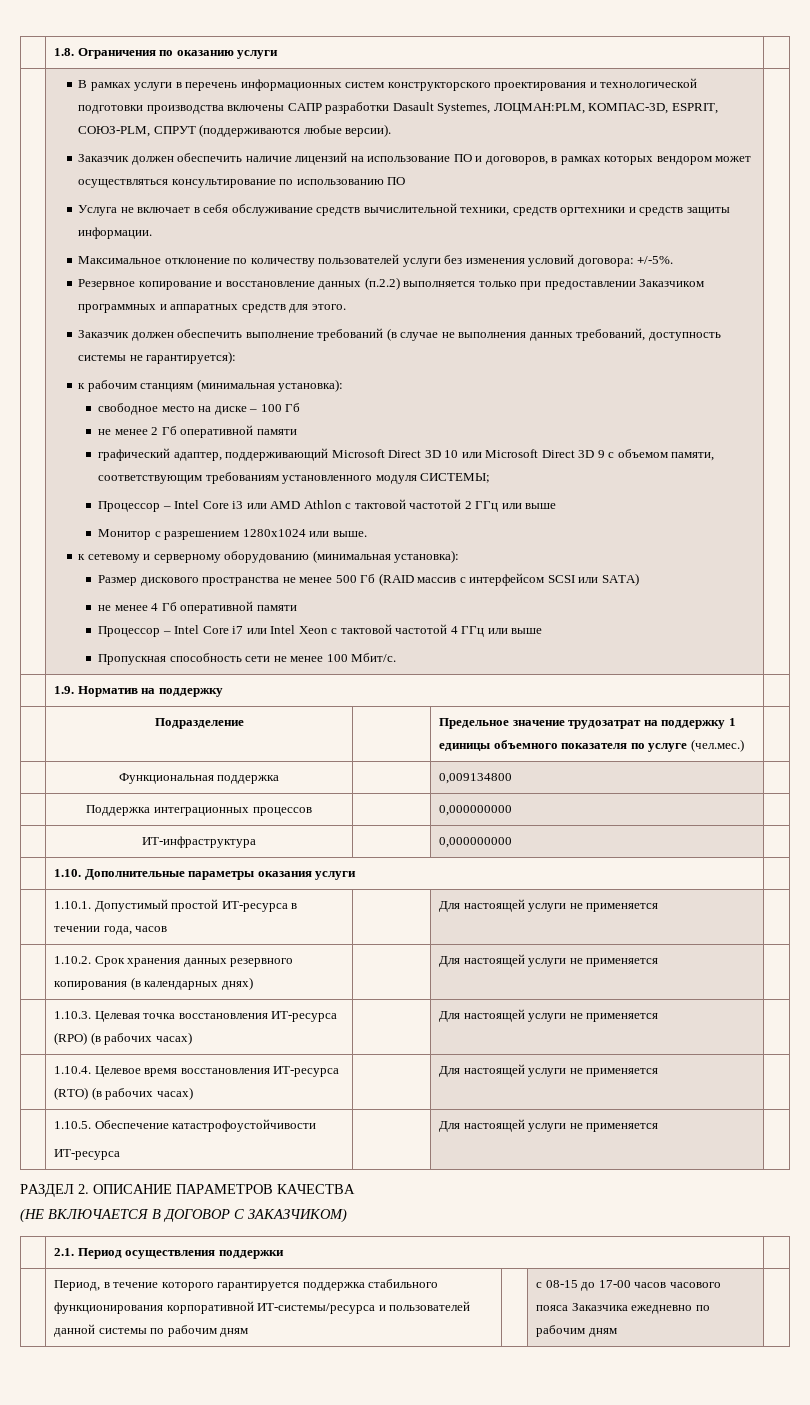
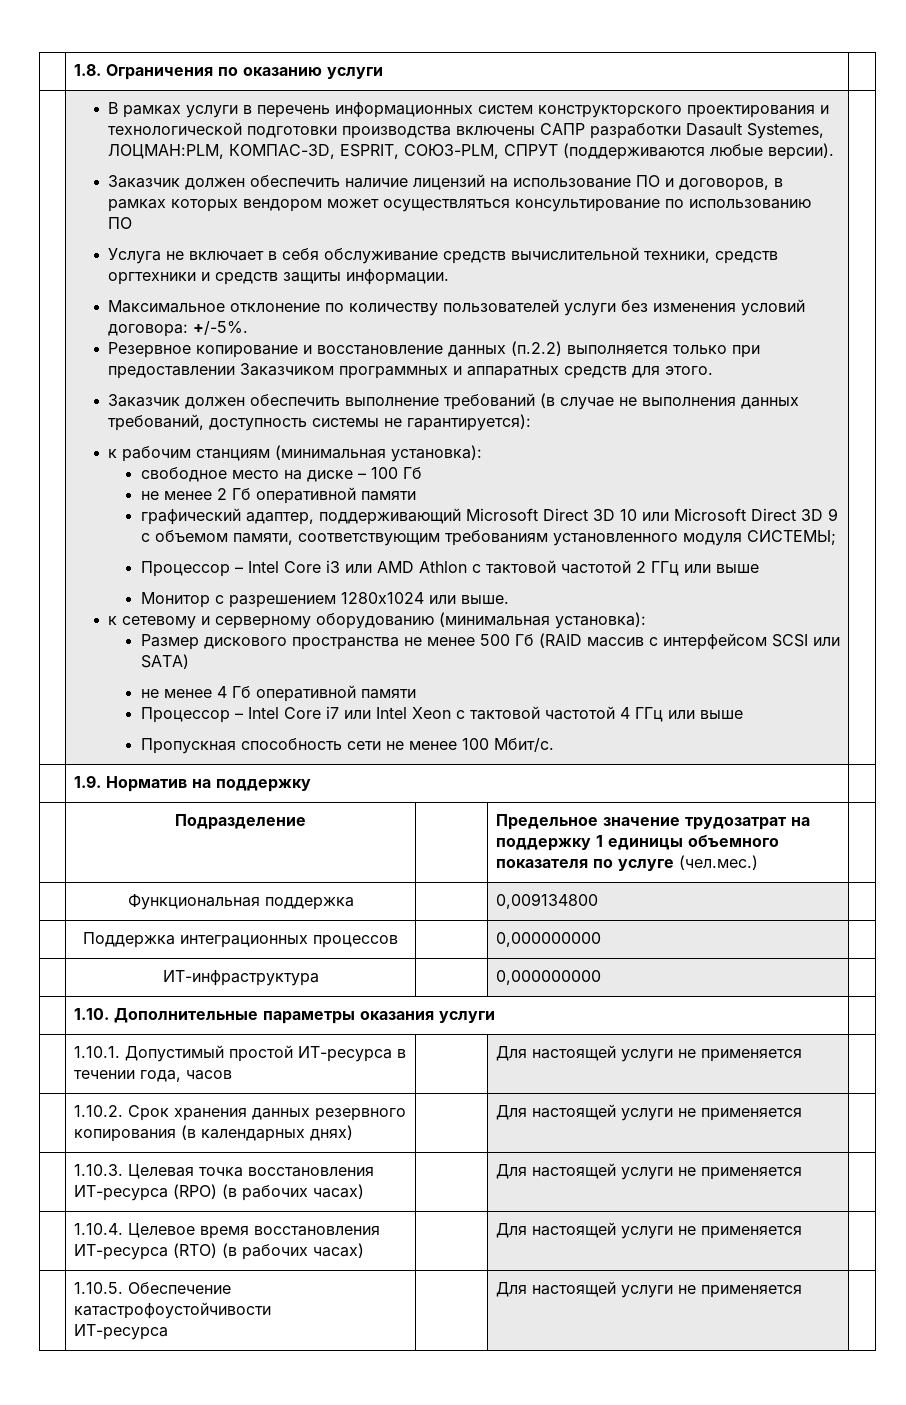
[20,1184,355,1197] [20,1208,347,1223] [54,1248,284,1259] [54,1279,439,1291] [54,1301,471,1314] [54,1324,249,1337] [536,1280,721,1291] [536,1303,710,1314] [536,1325,617,1337] // РАЗДЕЛ 2. ОПИСАНИЕ ПАРАМЕТРОВ КАЧЕСТВА // (НЕ ВКЛЮЧАЕТСЯ В ДОГОВОР С ЗАКАЗЧИКОМ) // | 2.1. Период осуществления поддержки | // | Период, в течение которого гарантируется поддержка стабильного функционирования корпоративной ИТ-системы/ресурса и пользователей данной системы по рабочим дням | | с 08-15 до 17-00 часов часового пояса Заказчика ежедневно по рабочим дням | -> (803, 1291) none

